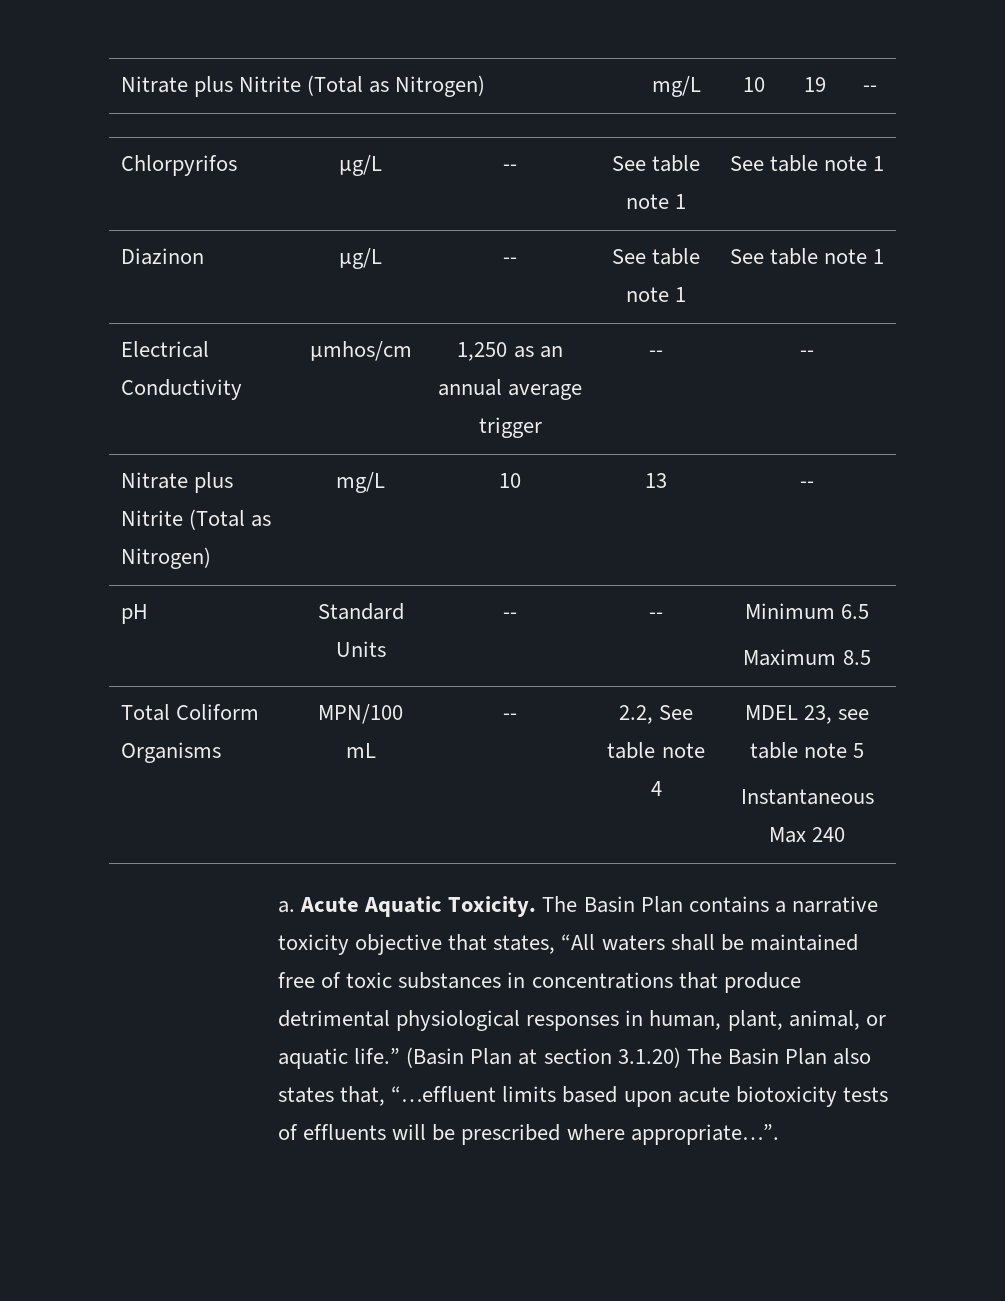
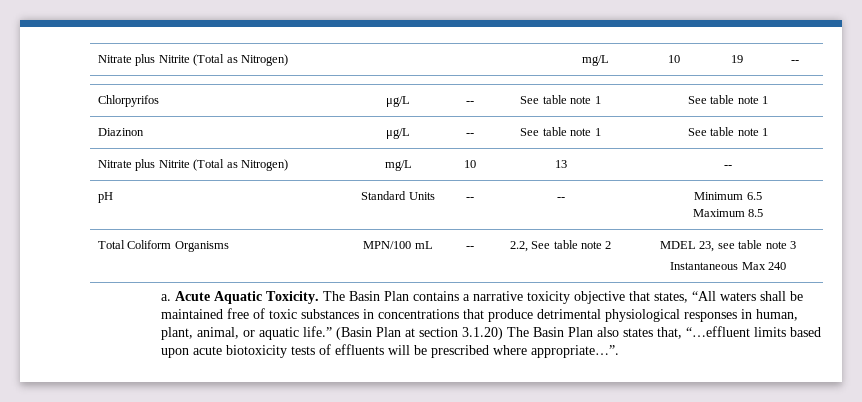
[120,341,209,358] [120,379,242,400] [309,341,412,361] [457,342,563,361] [437,379,583,400] [478,417,542,438] [649,350,663,357] [800,350,814,357] // Electrical Conductivity | μmhos/cm | 1,250 as an annual average trigger | -- | -- -> (769, 132) none
[650,781,662,796] 4 -> [605,241,612,249] 2
[853,743,865,758] 5 -> [789,241,796,249] 3

